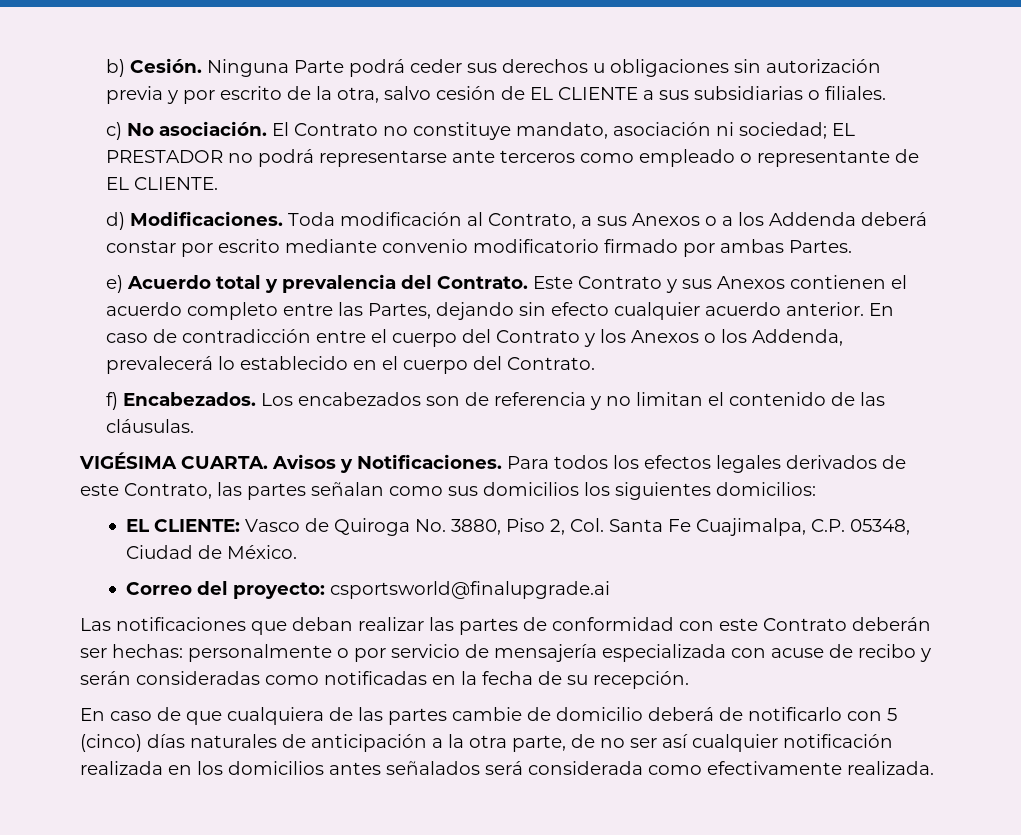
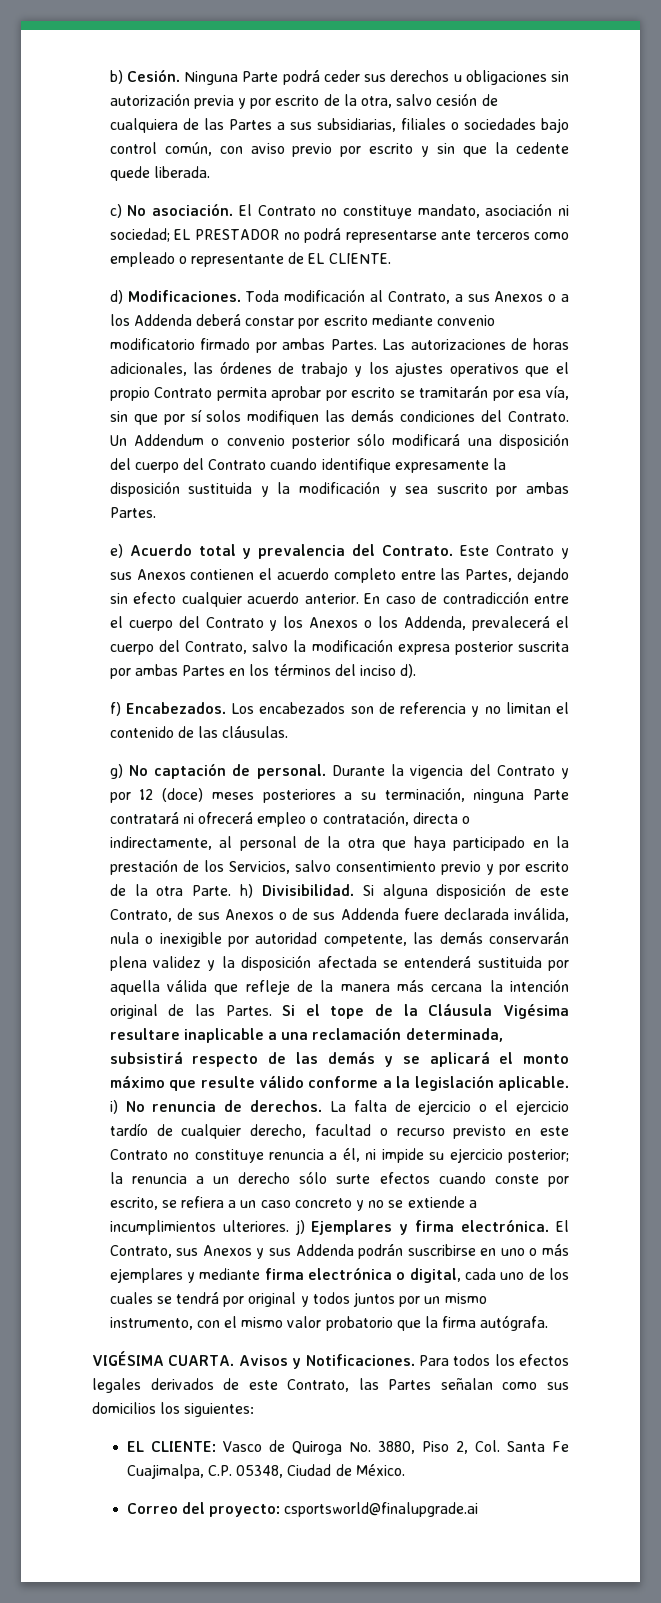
[529,86,886,100] EL CLIENTE a sus subsidiarias o filiales. -> [109,118,569,133] [109,142,569,157] [109,166,210,181] cualquiera de las Partes a sus subsidiarias, filiales o sociedades bajo control común, con aviso previo por escrito y sin que la cedente quede liberada.
(852, 246) none -> [382,338,570,350] [109,361,569,377] [109,385,569,401] [109,409,569,425] [109,433,570,449] [109,458,507,473] [109,481,570,497] [109,507,156,518] Las autorizaciones de horas adicionales, las órdenes de trabajo y los ajustes operativos que el propio Contrato permita aprobar por escrito se tramitarán por esa vía, sin que por sí solos modifiquen las demás condiciones del Contrato. Un Addendum o convenio posterior sólo modificará una disposición del cuerpo del Contrato cuando identifique expresamente la disposición sustituida y la modificación y sea suscrito por ambas Partes.
[217,356,595,374] lo establecido en el cuerpo del Contrato. -> [556,616,569,628] [109,639,569,655] [109,664,417,679] el cuerpo del Contrato, salvo la modificación expresa posterior suscrita por ambas Partes en los términos del inciso d).
(194, 426) none -> [109,764,569,779] [109,787,569,803] [109,811,471,827] [109,836,569,851] [109,859,570,875] [109,883,569,899] [109,908,569,922] [109,932,569,947] [109,955,569,971] [109,979,570,995] [109,1003,569,1019] [109,1028,503,1043] [109,1051,569,1067] [109,1075,570,1091] [109,1100,570,1115] [109,1123,570,1139] [109,1148,569,1163] [109,1171,569,1187] [109,1196,477,1211] [109,1220,569,1235] [109,1244,569,1259] [109,1268,570,1283] [109,1292,487,1307] [109,1315,549,1331] // g) No captación de personal. Durante la vigencia del Contrato y por 12 (doce) meses posteriores a su terminación, ninguna Parte contratará ni ofrecerá empleo o contratación, directa o indirectamente, al personal de la otra que haya participado en la prestación de los Servicios, salvo consentimiento previo y por escrito de la otra Parte. h) Divisibilidad. Si alguna disposición de este Contrato, de sus Anexos o de sus Addenda fuere declarada inválida, nula o inexigible por autoridad competente, las demás conservarán plena validez y la disposición afectada se entenderá sustituida por aquella válida que refleje de la manera más cercana la intención original de las Partes. Si el tope de la Cláusula Vigésima resultare inaplicable a una reclamación determinada, subsistirá respecto de las demás y se aplicará el monto máximo que resulte válido conforme a la legislación aplicable. i) No renuncia de derechos. La falta de ejercicio o el ejercicio tardío de cualquier derecho, facultad o recurso previsto en este Contrato no constituye renuncia a él, ni impide su ejercicio posterior; la renuncia a un derecho sólo surte efectos cuando conste por escrito, se refiera a un caso concreto y no se extiende a incumplimientos ulteriores. j) Ejemplares y firma electrónica. El Contrato, sus Anexos y sus Addenda podrán suscribirse en uno o más ejemplares y mediante firma electrónica o digital, cada uno de los cuales se tendrá por original y todos juntos por un mismo instrumento, con el mismo valor probatorio que la firma autógrafa.
[247,483,306,500] partes -> [388,1379,432,1390] Partes
[615,482,816,500] siguientes domicilios: -> [184,1403,255,1417] siguientes:
[80,617,931,635] [80,644,931,662] [80,671,689,689] [80,707,897,725] [80,734,893,752] [80,761,934,775] // Las notificaciones que deban realizar las partes de conformidad con este Contrato deberán ser hechas: personalmente o por servicio de mensajería especializada con acuse de recibo y serán consideradas como notificadas en la fecha de su recepción. // En caso de que cualquiera de las partes cambie de domicilio deberá de notificarlo con 5 (cinco) días naturales de anticipación a la otra parte, de no ser así cualquier notificación realizada en los domicilios antes señalados será considerada como efectivamente realizada. -> (479, 1509) none

